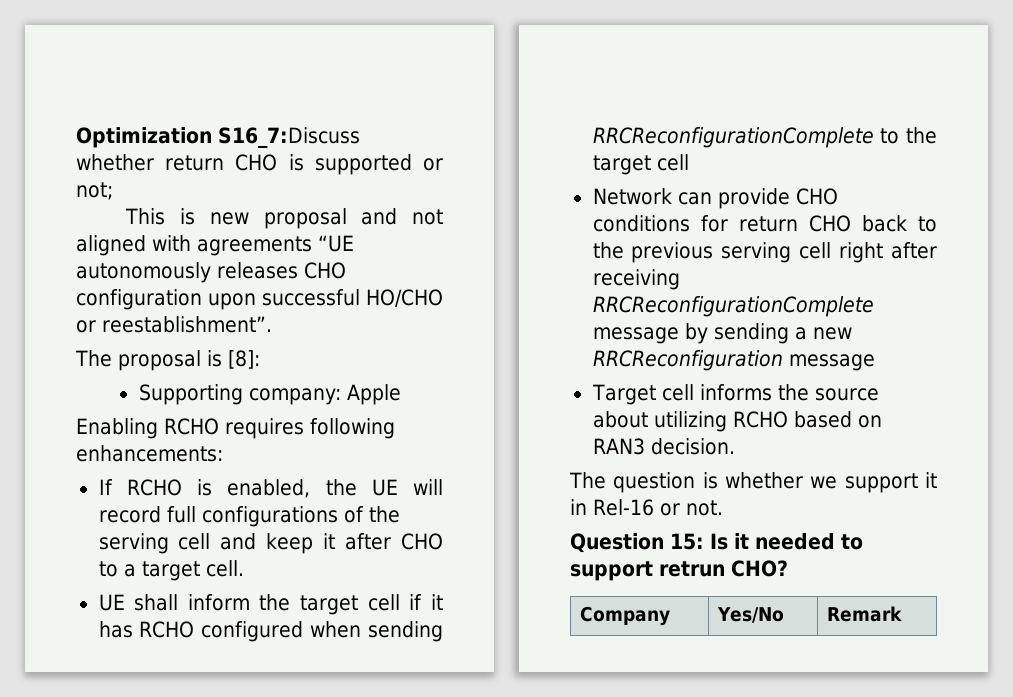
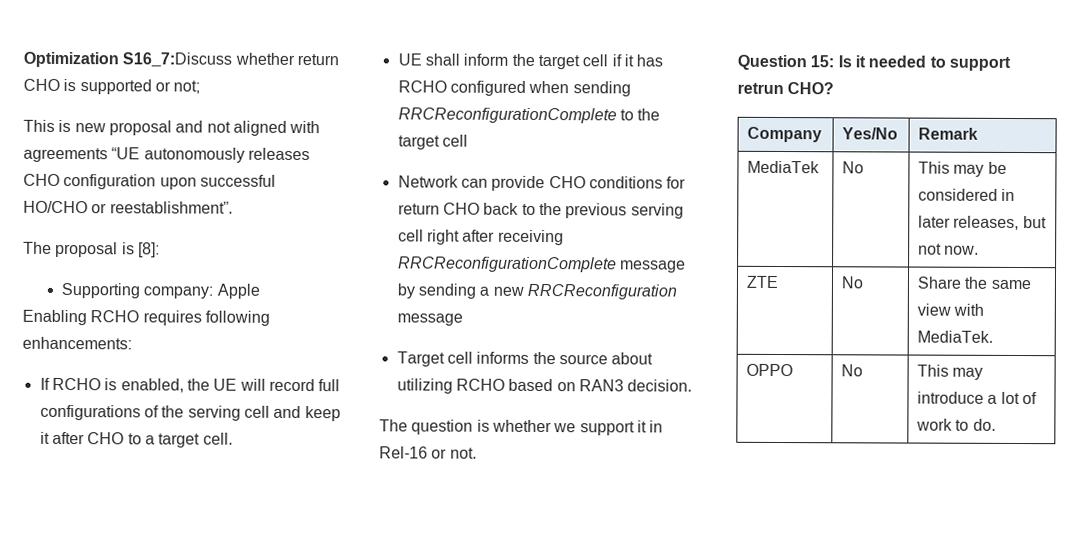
(903, 614) none -> [747,160,821,174] [842,161,865,174] [918,161,1007,177] [918,188,1016,201] [918,215,1047,231] [918,243,980,255] [746,275,779,289] [841,276,864,289] [917,276,1031,290] [917,303,985,316] [917,330,994,343] [746,363,794,377] [841,364,864,377] [917,364,984,380] [917,391,1037,405] [916,418,996,431] // MediaTek | No | This may be considered in later releases, but not now. // ZTE | No | Share the same view with MediaTek. // OPPO | No | This may introduce a lot of work to do.

